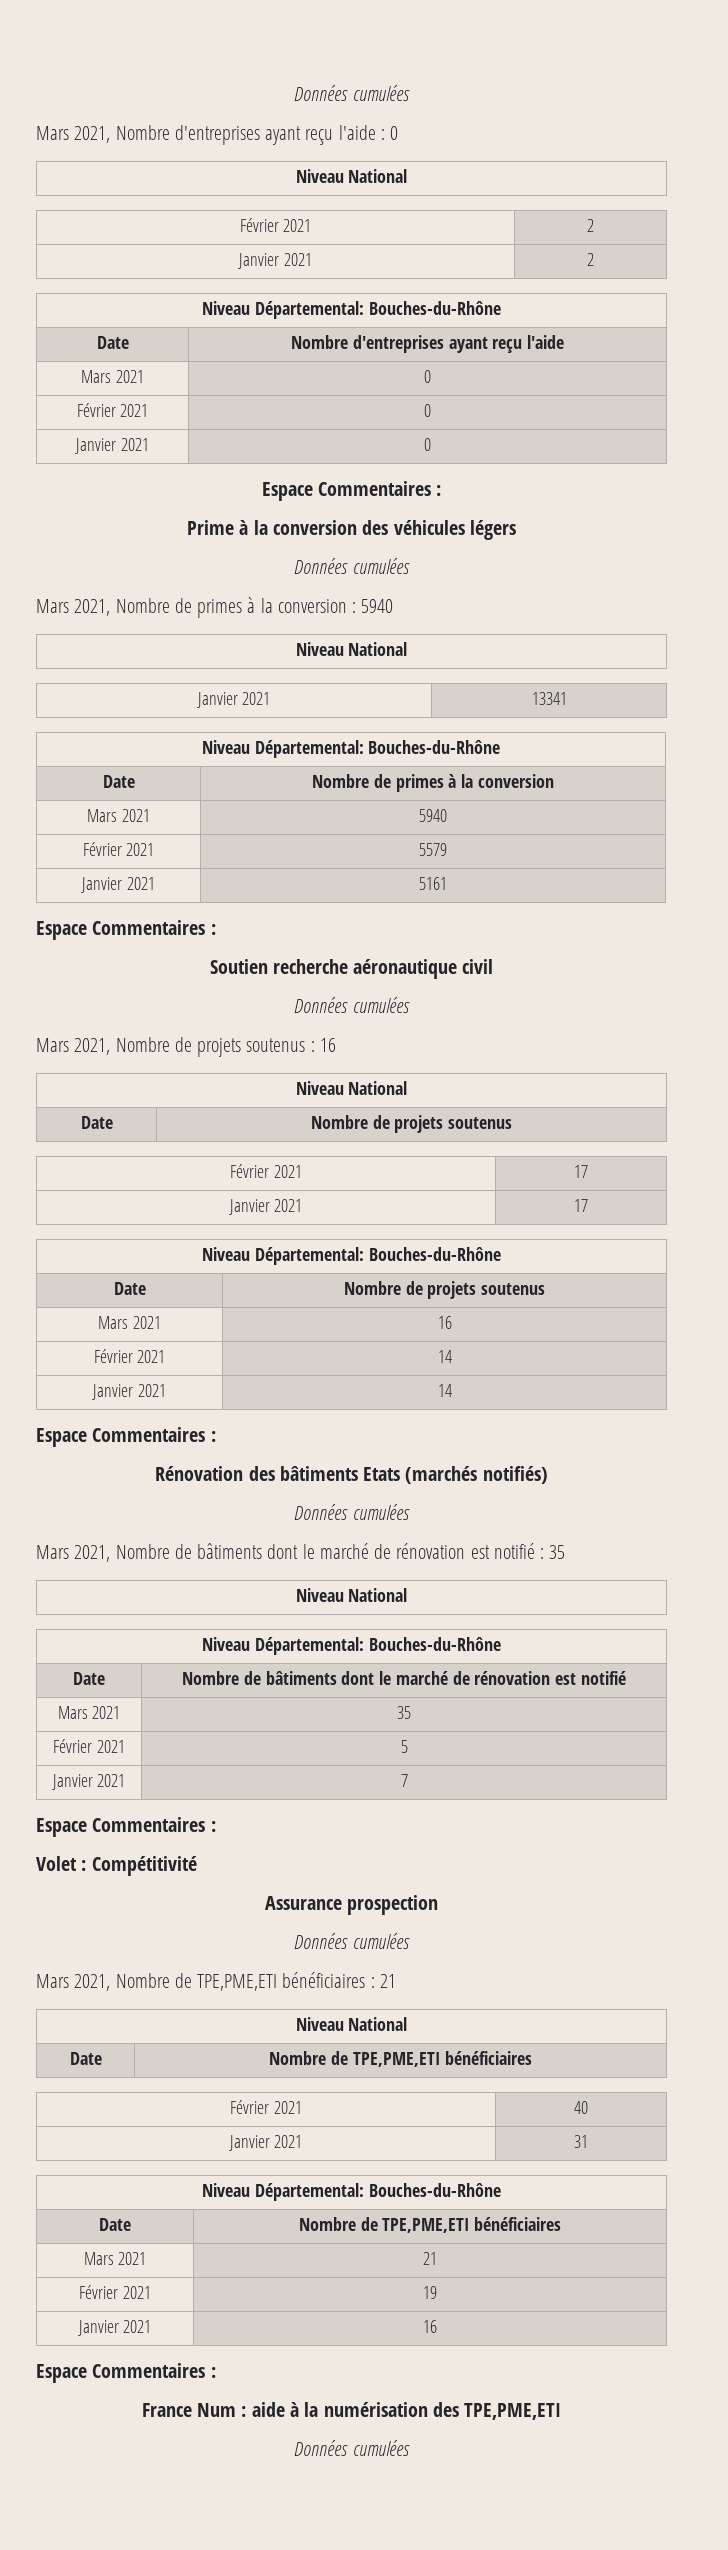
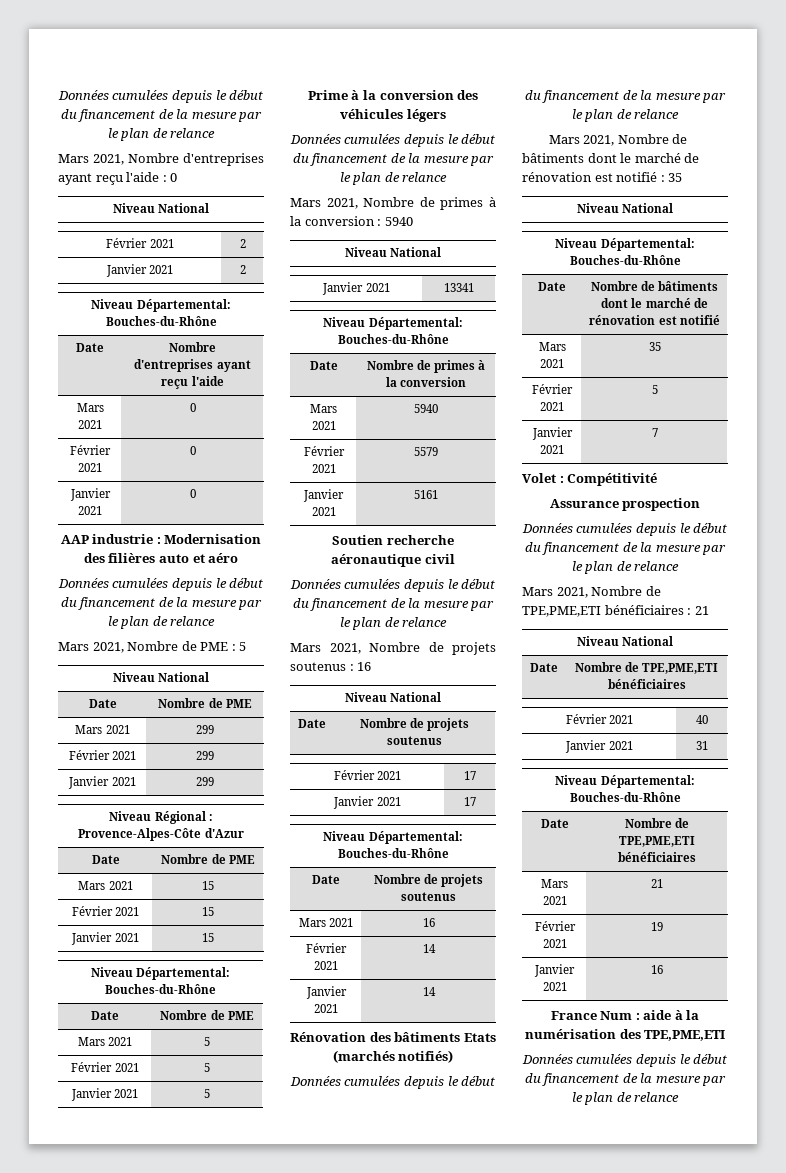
[294,85,410,101] Données cumulées -> [57,90,264,103] [60,109,263,122] [107,128,216,141] Données cumulées depuis le début du financement de la mesure par le plan de relance
[261,481,442,501] Espace Commentaires : -> [60,534,262,544] [83,553,239,563] [57,578,264,591] [60,597,263,610] [107,616,216,629] [58,641,247,653] [112,672,210,682] [88,699,117,708] [158,698,252,708] [75,725,130,734] [196,725,214,734] [68,750,137,760] [196,751,214,760] [68,776,136,789] [196,777,214,786] [109,811,213,824] [78,828,244,841] [91,855,120,864] [161,854,255,864] [78,881,133,890] [202,881,214,890] [71,906,140,916] [202,907,214,916] [71,932,139,945] [202,933,214,942] [90,967,231,980] [105,984,216,994] [91,1011,119,1020] [160,1010,254,1020] [77,1037,133,1046] [204,1037,210,1046] [71,1062,139,1072] [204,1063,210,1072] [70,1088,139,1101] [204,1089,210,1098] AAP industrie : Modernisation des filières auto et aéro // Données cumulées depuis le début du financement de la mesure par le plan de relance // Mars 2021, Nombre de PME : 5 // Niveau National // Date | Nombre de PME // Mars 2021 | 299 // Février 2021 | 299 // Janvier 2021 | 299 // Niveau Régional : Provence-Alpes-Côte d'Azur // Date | Nombre de PME // Mars 2021 | 15 // Février 2021 | 15 // Janvier 2021 | 15 // Niveau Départemental: Bouches-du-Rhône // Date | Nombre de PME // Mars 2021 | 5 // Février 2021 | 5 // Janvier 2021 | 5
(410, 566) none -> [404,134,496,147] [292,153,495,166] [339,172,448,185] depuis le début du financement de la mesure par le plan de relance
[36,920,216,940] // Espace Commentaires : -> (438, 494) none
(410, 1005) none -> [404,579,496,592] [292,598,495,611] [339,617,448,630] depuis le début du financement de la mesure par le plan de relance
[36,1427,216,1447] // Espace Commentaires : -> (436, 991) none
(410, 1512) none -> [404,1076,496,1089] [524,90,727,103] [571,109,680,122] depuis le début du financement de la mesure par le plan de relance
[36,1817,216,1837] // Espace Commentaires : -> (658, 432) none
(410, 1941) none -> [636,523,728,536] [524,542,727,555] [571,561,680,574] depuis le début du financement de la mesure par le plan de relance
[36,2363,216,2383] // Espace Commentaires : -> (663, 969) none
(410, 2448) none -> [636,1054,728,1067] [524,1073,727,1086] [571,1092,680,1105] depuis le début du financement de la mesure par le plan de relance

